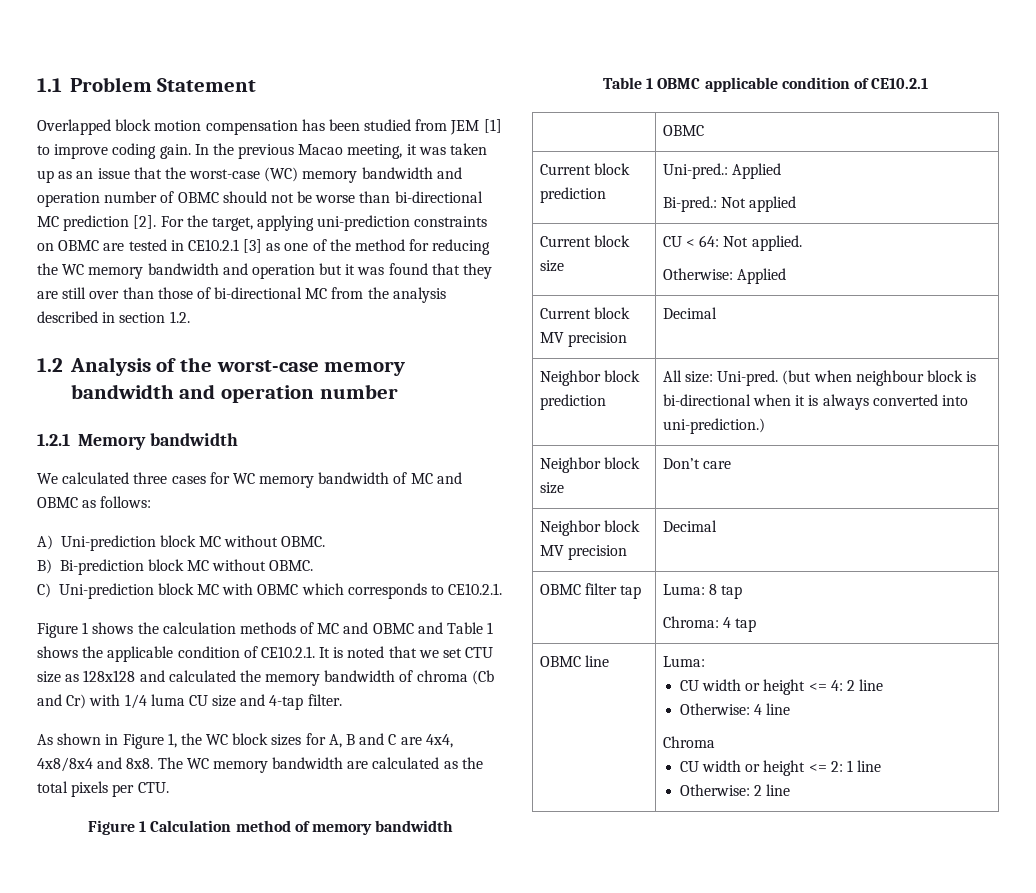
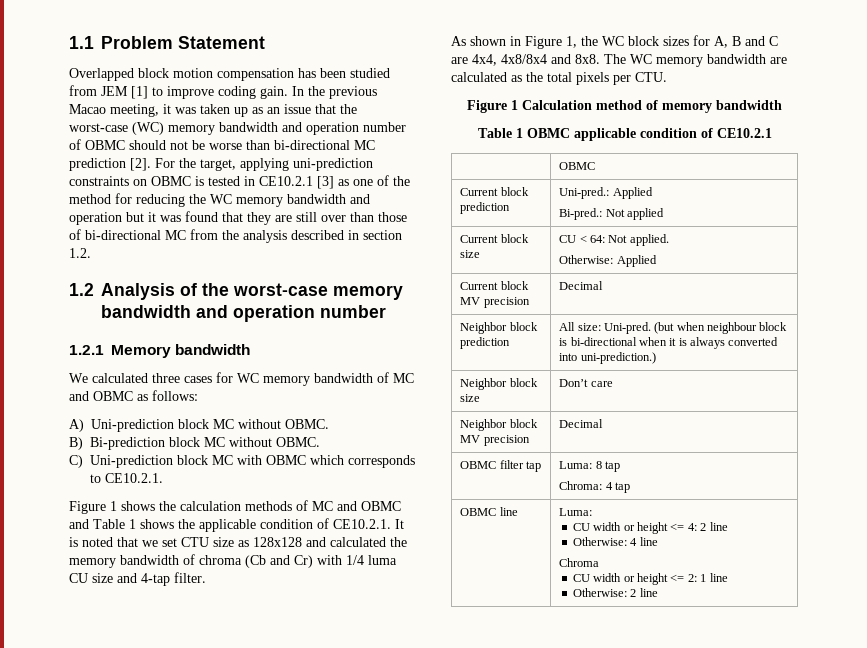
[103,243,125,251] are -> [195,176,204,186] is

